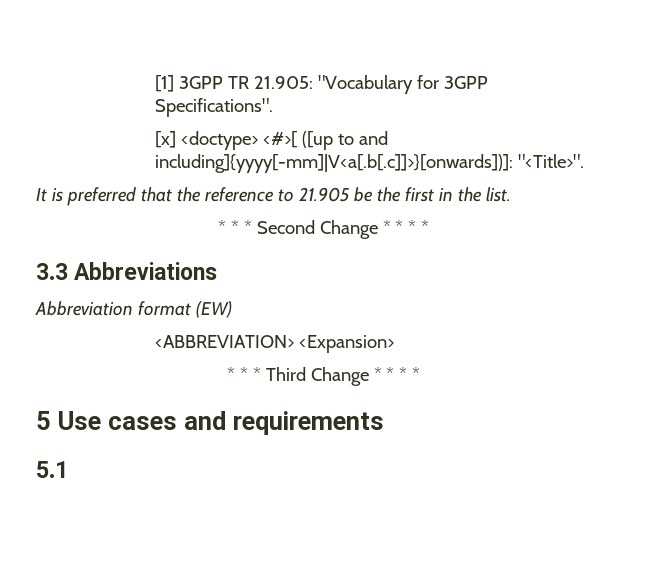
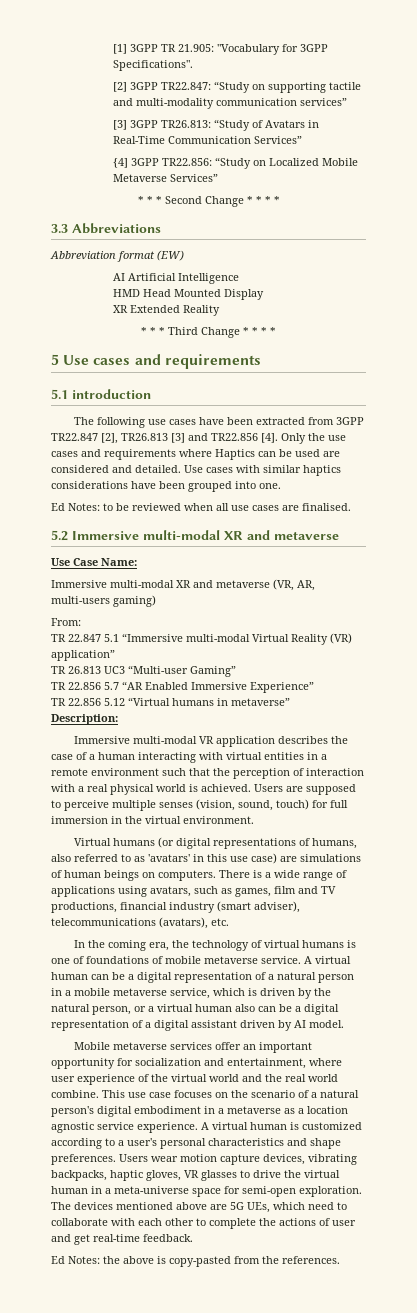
[155,131,389,150] [155,154,585,173] [36,187,511,206] [x] <doctype> <#>[ ([up to and including]{yyyy[-mm]|V<a[.b[.c]]>}[onwards])]: "<Title>". // It is preferred that the reference to 21.905 be the first in the list. -> [112,81,361,93] [112,98,347,109] [112,119,319,131] [112,136,302,144] [112,157,358,169] [112,174,218,182] [2] 3GPP TR22.847: “Study on supporting tactile and multi-modality communication services” // [3] 3GPP TR26.813: “Study of Avatars in Real-Time Communication Services” // {4] 3GPP TR22.856: “Study on Localized Mobile Metaverse Services”
[155,335,395,353] <ABBREVIATION> <Expansion> -> [112,273,239,284] [112,289,264,300] [112,305,220,316] AI Artificial Intelligence // HMD Head Mounted Display // XR Extended Reality
(68, 469) none -> [72,389,151,399] [74,417,365,428] [51,433,346,444] [51,449,340,460] [51,465,341,476] [51,481,281,492] [51,503,351,511] [51,530,339,541] [51,558,137,566] [51,579,315,591] [51,595,156,607] [51,618,81,626] [51,633,352,645] [51,650,115,661] [51,665,236,677] [51,681,314,693] [51,697,290,706] [51,714,118,725] [74,736,349,747] [51,752,327,763] [51,768,364,779] [51,784,356,795] [51,799,348,811] [51,816,254,824] [74,837,358,849] [51,853,361,864] [51,870,347,881] [51,886,336,897] [51,901,300,913] [51,917,229,929] [74,940,357,951] [51,956,351,964] [51,972,354,983] [51,988,331,999] [51,1004,339,1015] [51,1020,344,1031] [74,1042,313,1053] [51,1058,342,1069] [51,1074,338,1085] [51,1090,359,1098] [51,1106,348,1117] [51,1122,362,1133] [51,1138,341,1149] [51,1154,357,1165] [51,1170,340,1181] [51,1186,362,1197] [51,1202,347,1213] [51,1218,356,1229] [51,1234,193,1245] [51,1256,340,1267] introduction // The following use cases have been extracted from 3GPP TR22.847 [2], TR26.813 [3] and TR22.856 [4]. Only the use cases and requirements where Haptics can be used are considered and detailed. Use cases with similar haptics considerations have been grouped into one. // Ed Notes: to be reviewed when all use cases are finalised. // 5.2 Immersive multi-modal XR and metaverse // Use Case Name: // Immersive multi-modal XR and metaverse (VR, AR, multi-users gaming) // From: // TR 22.847 5.1 “Immersive multi-modal Virtual Reality (VR) application” // TR 26.813 UC3 “Multi-user Gaming” // TR 22.856 5.7 “AR Enabled Immersive Experience” // TR 22.856 5.12 “Virtual humans in metaverse” // Description: // Immersive multi-modal VR application describes the case of a human interacting with virtual entities in a remote environment such that the perception of interaction with a real physical world is achieved. Users are supposed to perceive multiple senses (vision, sound, touch) for full immersion in the virtual environment. // Virtual humans (or digital representations of humans, also referred to as 'avatars' in this use case) are simulations of human beings on computers. There is a wide range of applications using avatars, such as games, film and TV productions, financial industry (smart adviser), telecommunications (avatars), etc. // In the coming era, the technology of virtual humans is one of foundations of mobile metaverse service. A virtual human can be a digital representation of a natural person in a mobile metaverse service, which is driven by the natural person, or a virtual human also can be a digital representation of a digital assistant driven by AI model. // Mobile metaverse services offer an important opportunity for socialization and entertainment, where user experience of the virtual world and the real world combine. This use case focuses on the scenario of a natural person's digital embodiment in a metaverse as a location agnostic service experience. A virtual human is customized according to a user's personal characteristics and shape preferences. Users wear motion capture devices, vibrating backpacks, haptic gloves, VR glasses to drive the virtual human in a meta-universe space for semi-open exploration. The devices mentioned above are 5G UEs, which need to collaborate with each other to complete the actions of user and get real-time feedback. // Ed Notes: the above is copy-pasted from the references.

